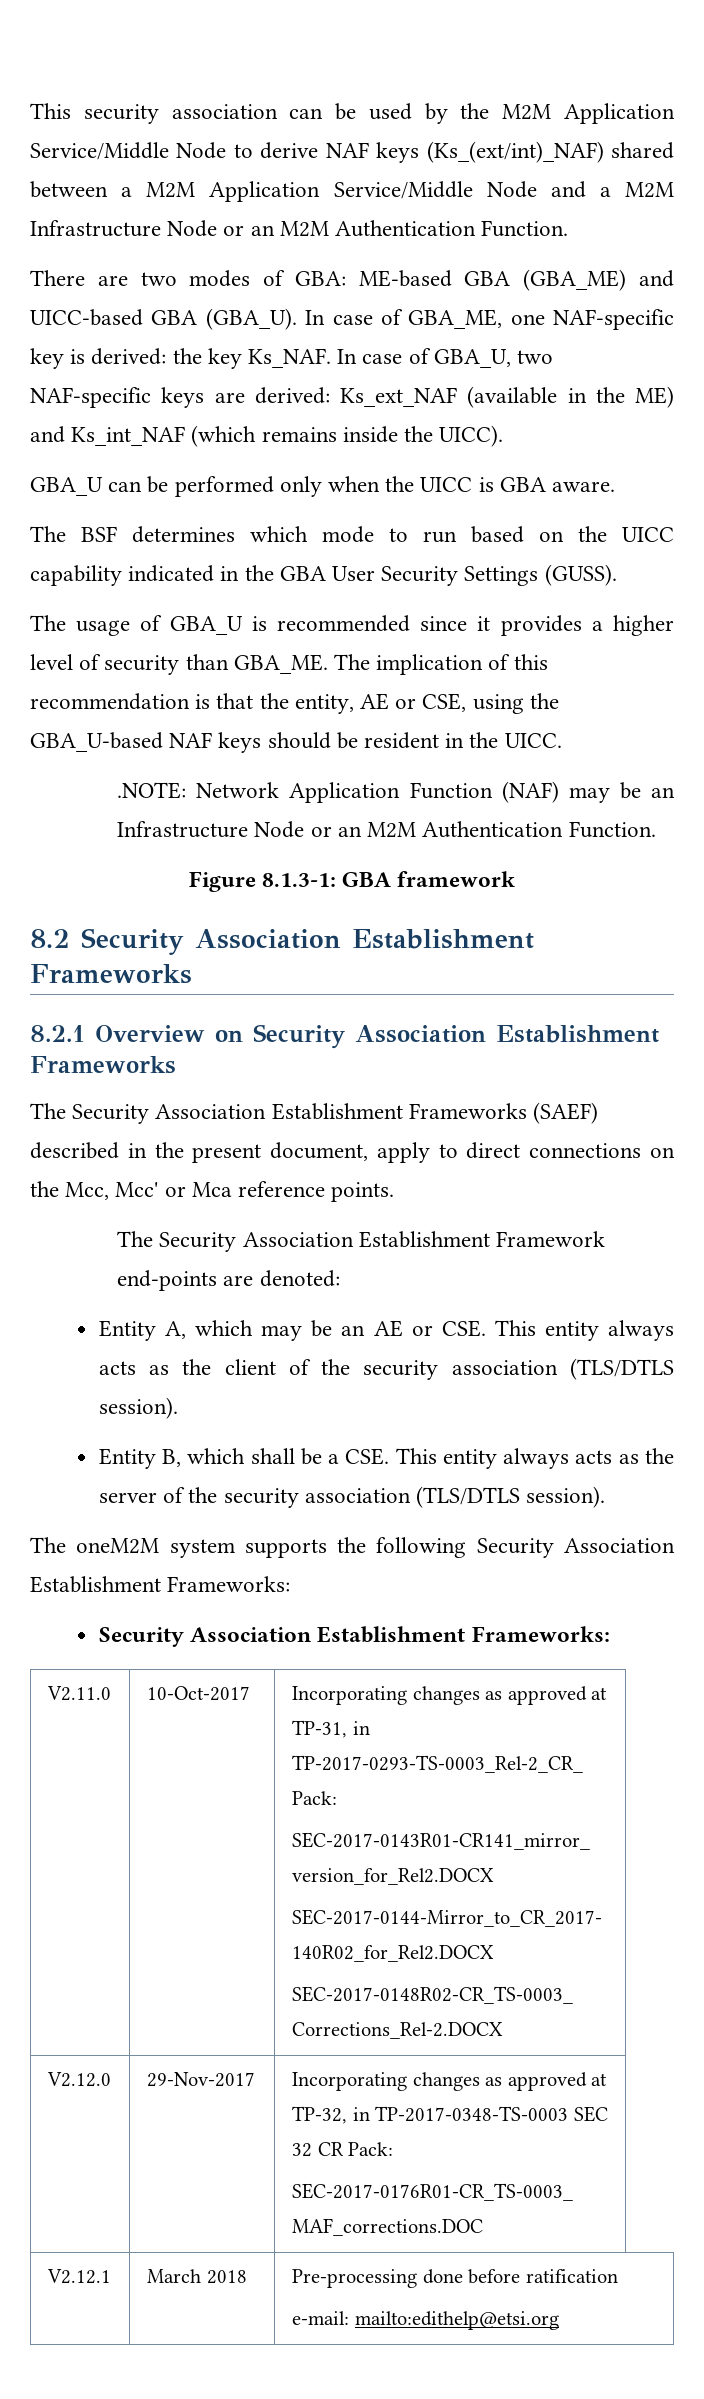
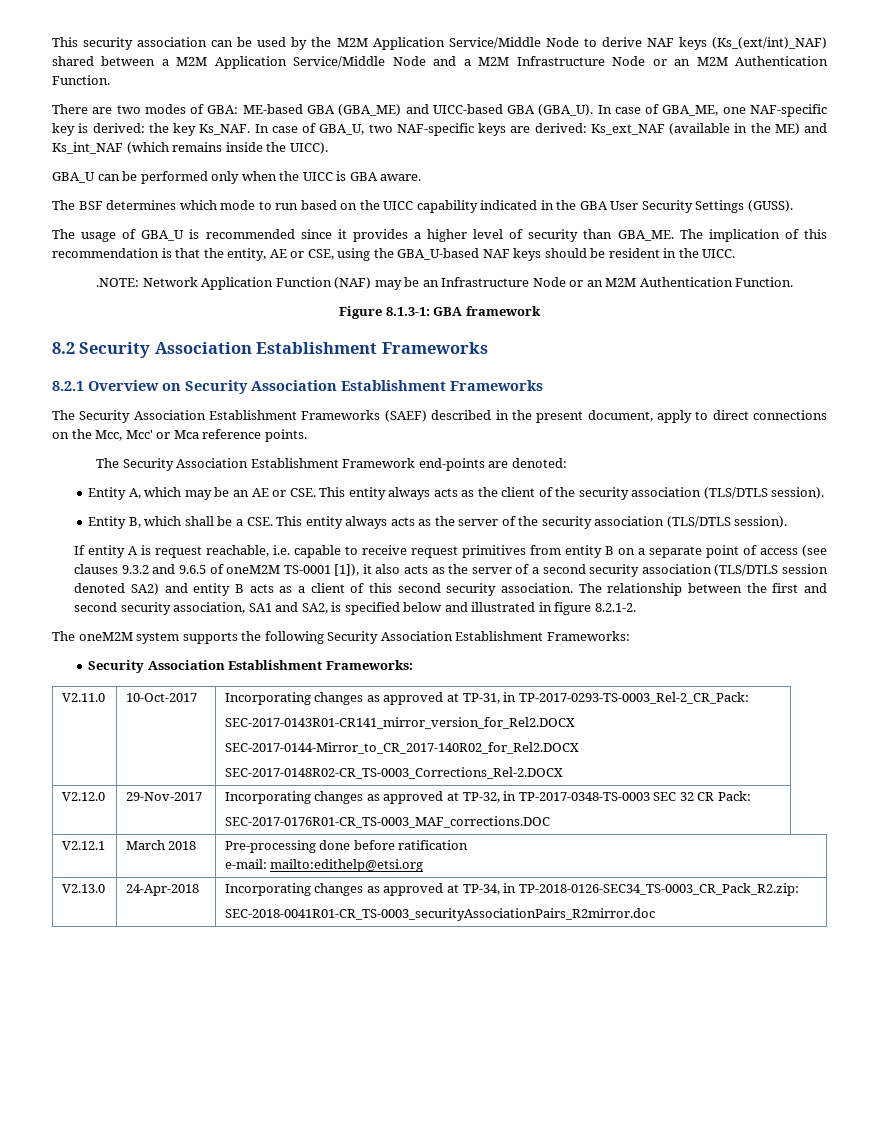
(606, 1497) none -> [74,545,828,558] [74,564,828,577] [74,583,827,596] [74,602,636,615] // If entity A is request reachable, i.e. capable to receive request primitives from entity B on a separate point of access (see clauses 9.3.2 and 9.6.5 of oneM2M TS-0001 [1]), it also acts as the server of a second security association (TLS/DTLS session denoted SA2) and entity B acts as a client of this second security association. The relationship between the first and second security association, SA1 and SA2, is specified below and illustrated in figure 8.2.1-2.
(559, 2320) none -> [61,884,105,893] [125,884,199,896] [224,883,799,896] [224,908,655,921] // V2.13.0 | 24-Apr-2018 | Incorporating changes as approved at TP-34, in TP-2018-0126-SEC34_TS-0003_CR_Pack_R2.zip: // SEC-2018-0041R01-CR_TS-0003_securityAssociationPairs_R2mirror.doc

